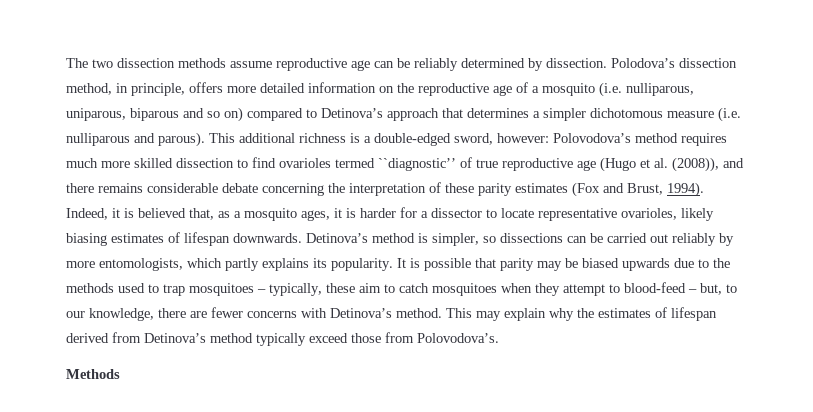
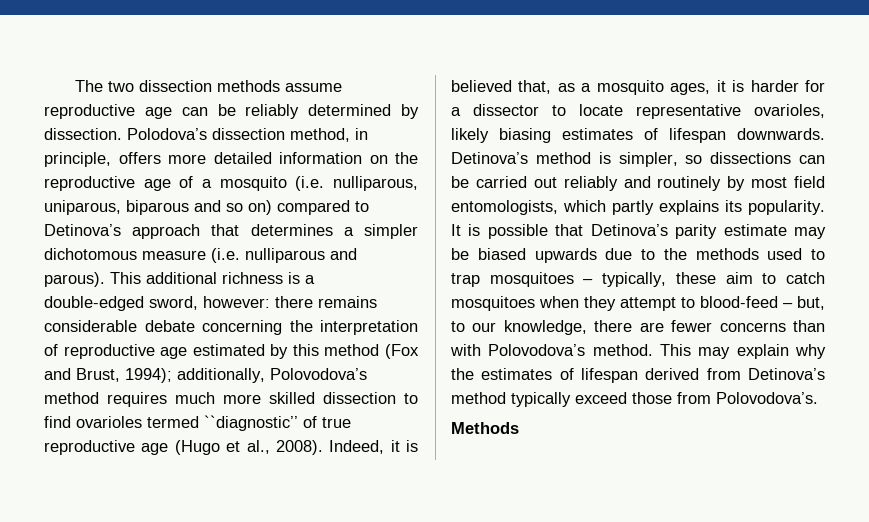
(549, 138) none -> [275,296,377,308] [44,320,418,335] [44,344,419,359] [44,368,265,383] there remains considerable debate concerning the interpretation of reproductive age estimated by this method (Fox and Brust, 1994); additionally,
[654,157,744,172] [66,182,704,197] al. (2008)), and there remains considerable debate concerning the interpretation of these parity estimates (Fox and Brust, 1994). -> [246,440,323,455] al., 2008).
[719,233,734,246] [66,261,95,268] by more -> [623,176,825,191] and routinely by most field
[500,258,534,271] parity -> [590,224,787,239] Detinova’s parity estimate
[301,308,392,318] with Detinova’s -> [793,320,825,332] [450,344,586,356] than with Polovodova’s

